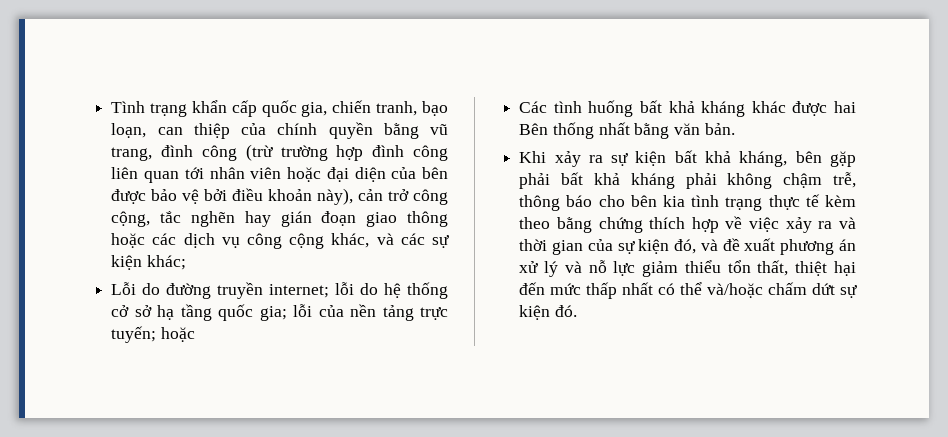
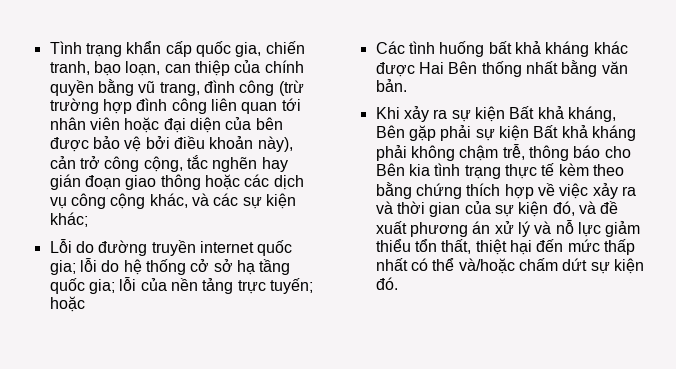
[269,284,330,298] internet; -> [199,240,293,256] [49,260,76,275] internet quốc gia;
[834,101,856,113] hai -> [418,62,444,74] Hai
[674,150,697,163] bất -> [509,106,535,119] Bất
[795,151,822,163] bên -> [375,125,405,138] Bên
[561,172,584,185] bất -> [475,125,559,141] sự kiện Bất
[630,195,657,207] bên -> [375,163,405,176] Bên

